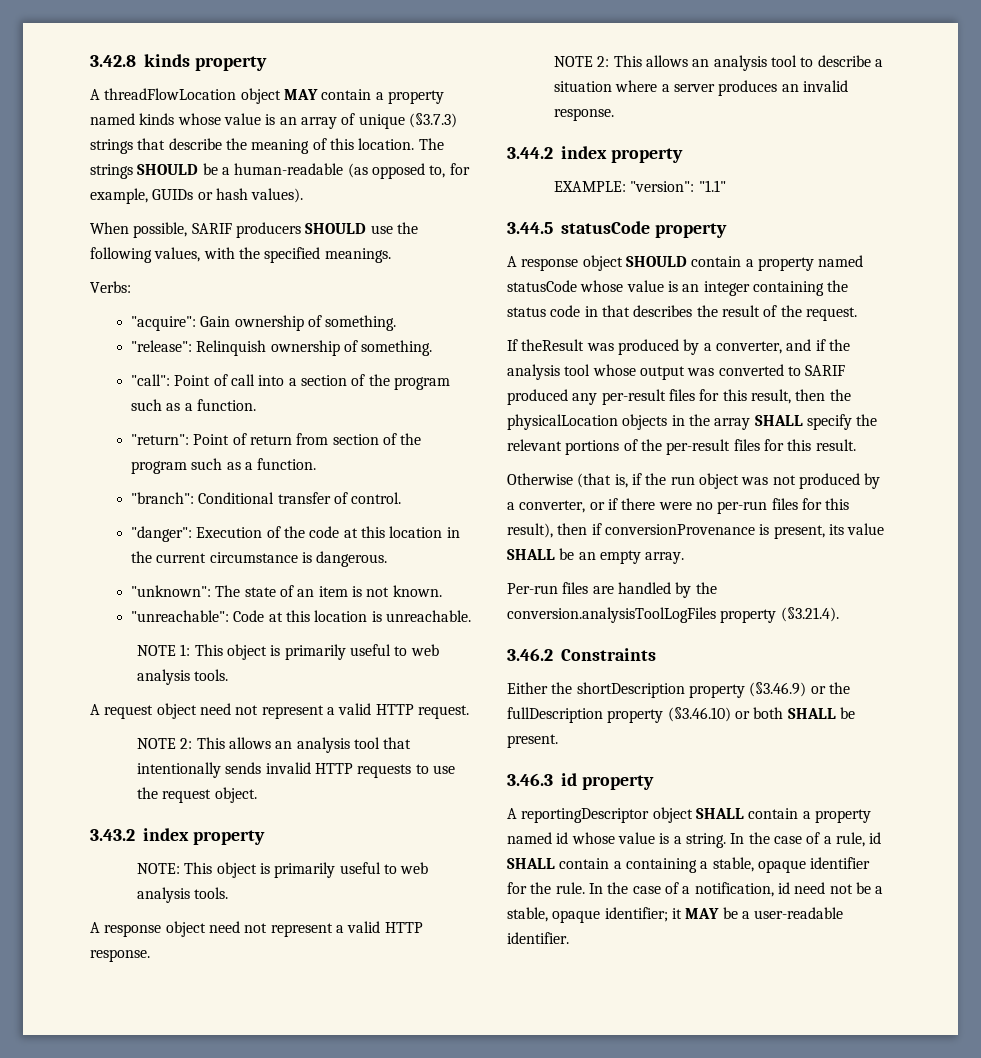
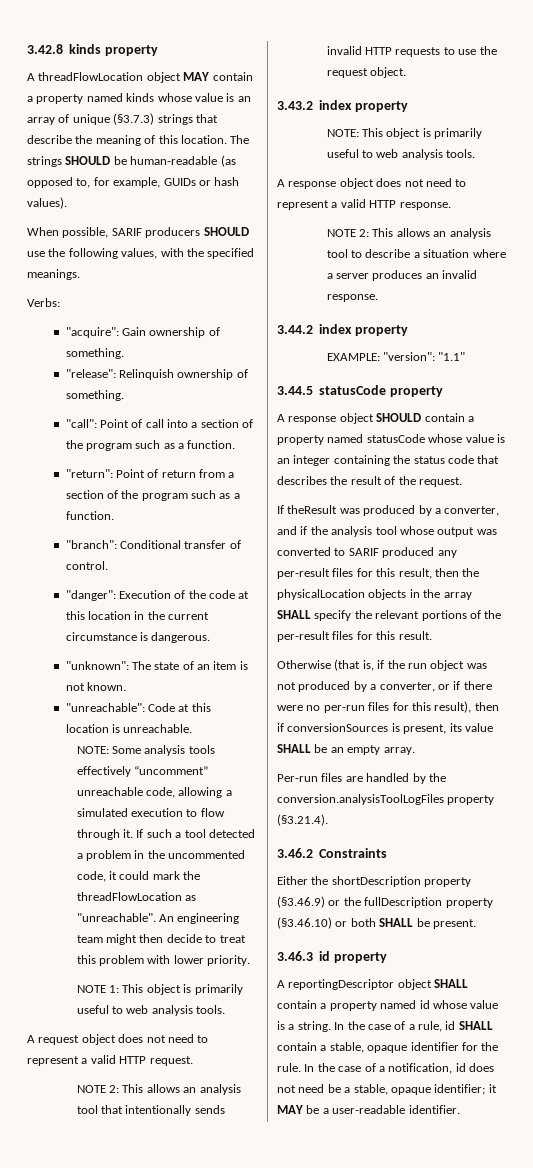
[221,167,230,175] a -> (127, 160) none
(329, 439) none -> [228,472,235,478] a
(472, 616) none -> [76,745,215,756] [76,766,209,777] [76,787,232,798] [76,808,225,817] [76,829,255,840] [76,850,246,861] [76,871,201,882] [76,892,197,901] [76,913,240,924] [76,934,246,945] [76,955,251,966] // NOTE: Some analysis tools effectively “uncomment” unreachable code, allowing a simulated execution to flow through it. If such a tool detected a problem in the uncommented code, it could mark the threadFlowLocation as "unreachable". An engineering team might then decide to treat this problem with lower priority.
[199,703,259,715] need not -> [118,1034,209,1043] does not need to
[208,921,268,933] need not -> [376,178,467,187] does not need to
[584,306,598,317] in -> (474, 459) none
[604,524,755,535] conversionProvenance -> [287,723,389,732] conversionSources
[625,858,709,873] containing a -> (327, 1048) none
[794,882,853,894] need not -> [469,1063,494,1072] [277,1084,325,1093] does not need

